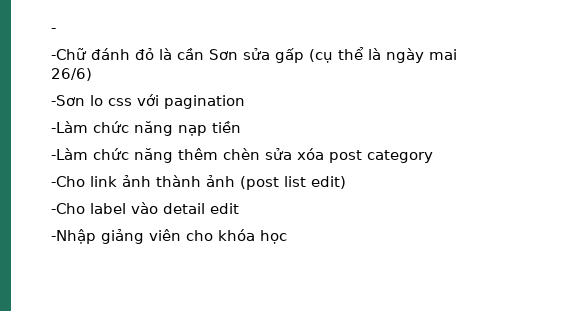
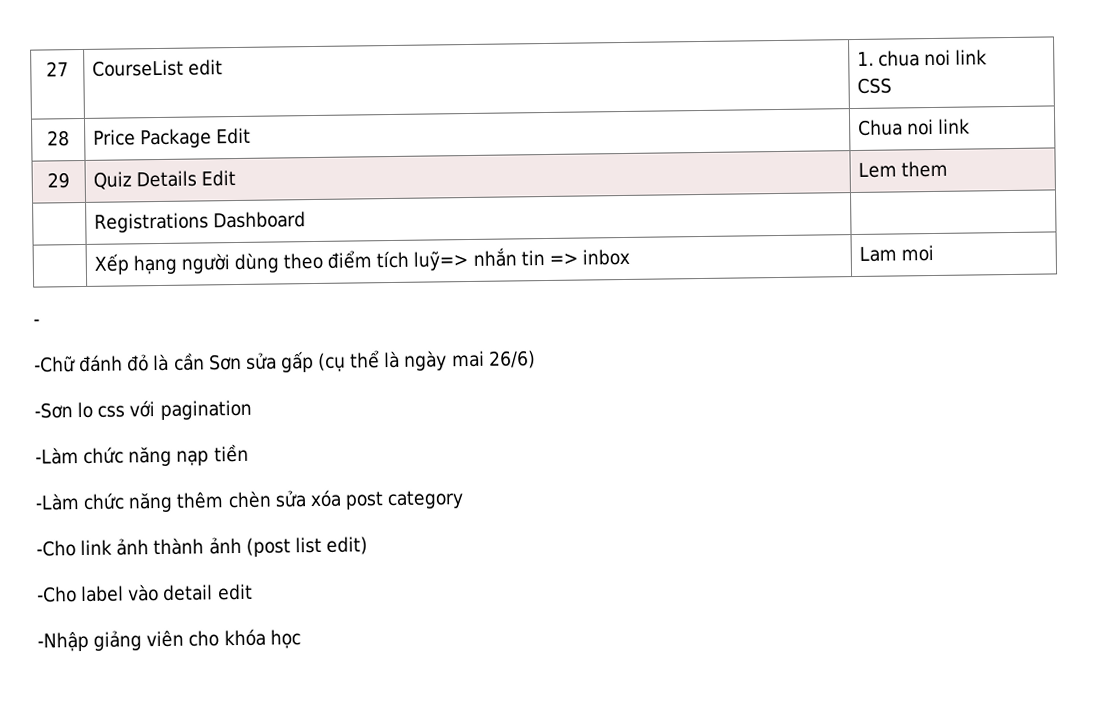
(51, 30) none -> [46,61,69,77] [91,59,223,77] [856,49,987,67] [856,77,892,94] [47,130,70,147] [92,127,251,149] [857,118,970,136] [47,172,70,189] [92,170,236,190] [857,160,948,178] [93,211,306,233] [93,247,630,275] [858,244,934,262] 27 | CourseList edit | 1. chua noi link // CSS // 28 | Price Package Edit | Chua noi link // 29 | Quiz Details Edit | Lem them // | Registrations Dashboard | // | Xếp hạng người dùng theo điểm tích luỹ=> nhắn tin => inbox | Lam moi //

